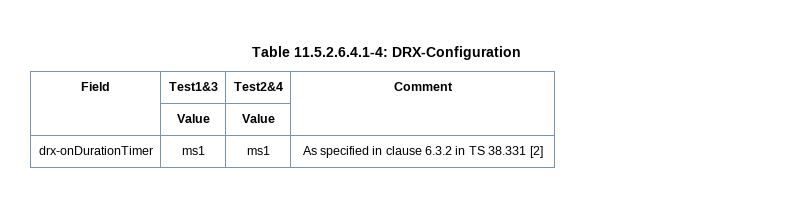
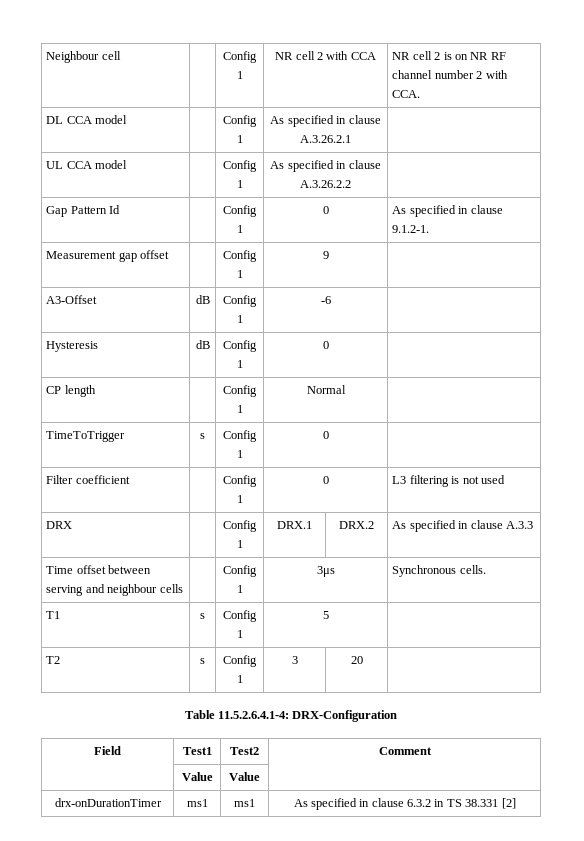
(251, 51) none -> [46,51,121,63] [223,51,257,63] [236,71,243,79] [275,51,376,60] [392,51,506,60] [392,70,508,79] [392,90,421,98] [46,115,128,124] [223,115,257,127] [236,135,243,143] [270,115,381,127] [300,135,351,143] [46,160,128,169] [223,160,257,172] [236,180,243,188] [270,160,381,172] [300,180,351,188] [46,205,121,217] [223,205,257,217] [236,225,243,233] [322,206,329,214] [392,205,503,217] [392,225,430,233] [46,250,170,262] [223,250,257,262] [236,270,243,278] [322,251,329,259] [46,295,98,304] [195,295,210,304] [223,295,257,307] [236,315,243,323] [320,296,331,304] [46,341,99,352] [195,340,210,349] [223,340,257,352] [236,360,243,368] [322,341,329,349] [46,385,96,397] [223,385,257,397] [236,405,243,413] [306,385,346,394] [46,431,126,442] [200,433,205,439] [223,430,257,442] [236,450,243,458] [322,431,329,439] [46,475,130,484] [223,475,257,487] [236,495,243,503] [322,476,329,484] [392,475,505,487] [46,521,73,529] [223,520,257,532] [236,540,243,548] [277,521,312,529] [339,521,374,529] [392,520,533,532] [46,565,152,574] [46,584,183,596] [223,565,257,577] [236,585,243,593] [316,566,335,577] [392,565,486,577] [46,611,61,619] [200,613,205,619] [223,610,257,622] [236,630,243,638] [322,611,329,619] [46,656,61,664] [200,658,205,664] [223,655,257,667] [236,675,243,683] [291,656,298,664] [350,656,363,664] Neighbour cell | | Config 1 | NR cell 2 with CCA | NR cell 2 is on NR RF channel number 2 with CCA. // DL CCA model | | Config 1 | As specified in clause A.3.26.2.1 | // UL CCA model | | Config 1 | As specified in clause A.3.26.2.2 | // Gap Pattern Id | | Config 1 | 0 | As specified in clause 9.1.2-1. // Measurement gap offset | | Config 1 | 9 | // A3-Offset | dB | Config 1 | -6 | // Hysteresis | dB | Config 1 | 0 | // CP length | | Config 1 | Normal | // TimeToTrigger | s | Config 1 | 0 | // Filter coefficient | | Config 1 | 0 | L3 filtering is not used // DRX | | Config 1 | DRX.1 | DRX.2 | As specified in clause A.3.3 // Time offset between serving and neighbour cells | | Config 1 | 3μs | Synchronous cells. // T1 | s | Config 1 | 5 | // T2 | s | Config 1 | 3 | 20 | //
[168,82,218,91] [233,82,283,91] Test1&3 | Test2&4 -> [182,747,212,755] [230,747,259,755] Test1 | Test2

